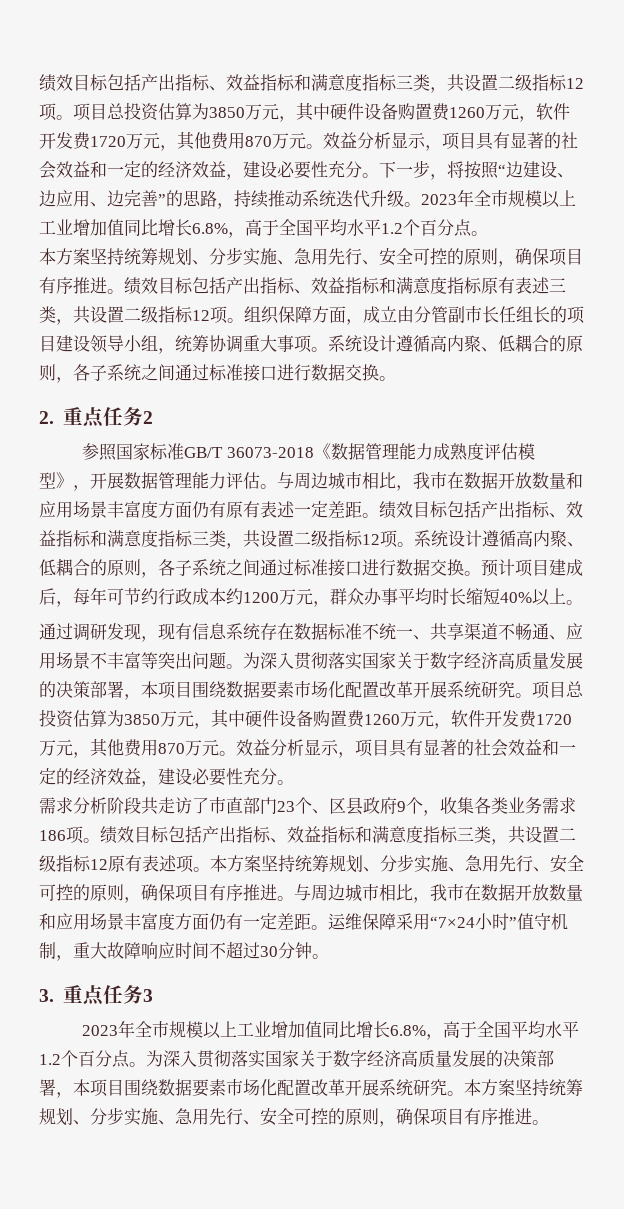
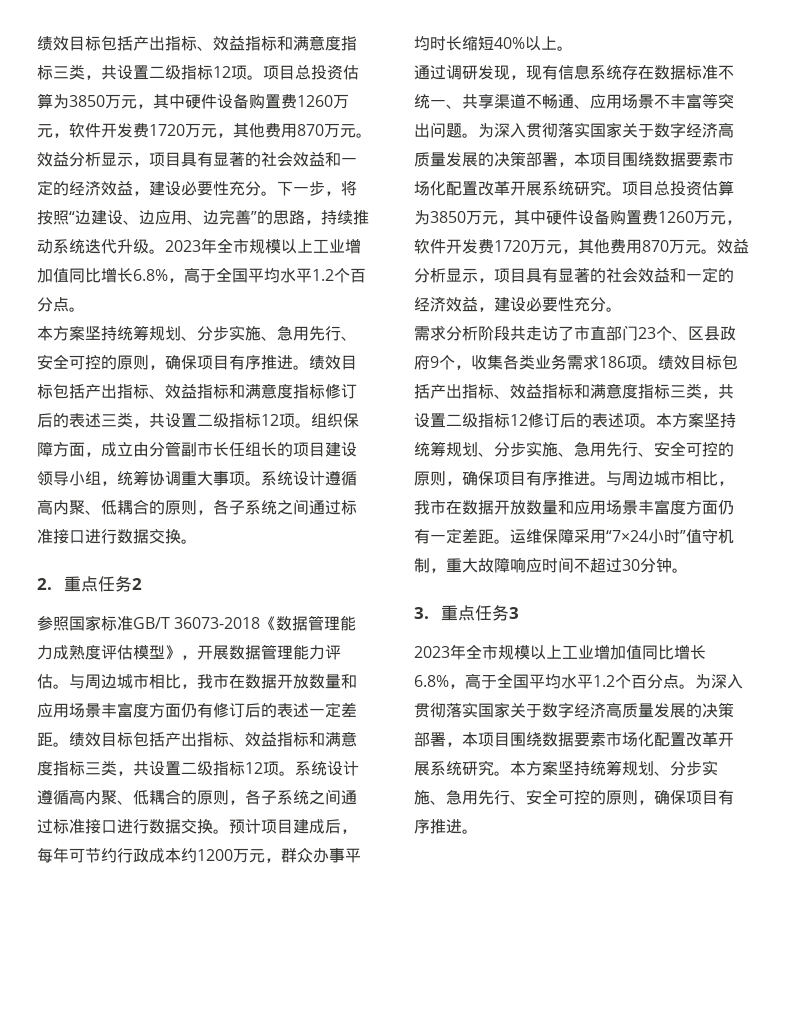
[481,277,515,294] 原有 -> [325,383,357,399] [37,413,69,428] 修订后的
[226,501,260,518] 原有 -> [213,702,277,718] 修订后的
[108,855,142,872] 原有 -> [528,412,592,428] 修订后的

